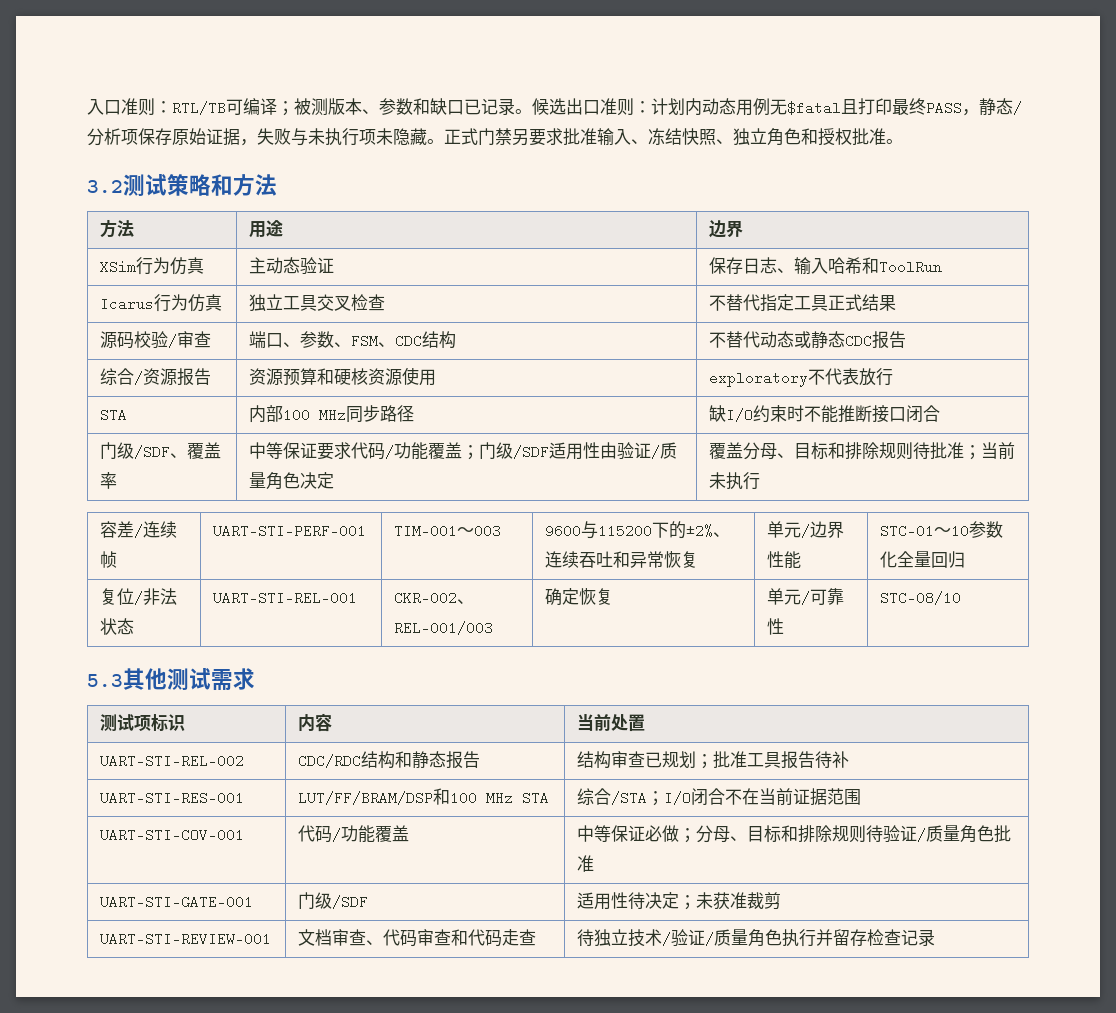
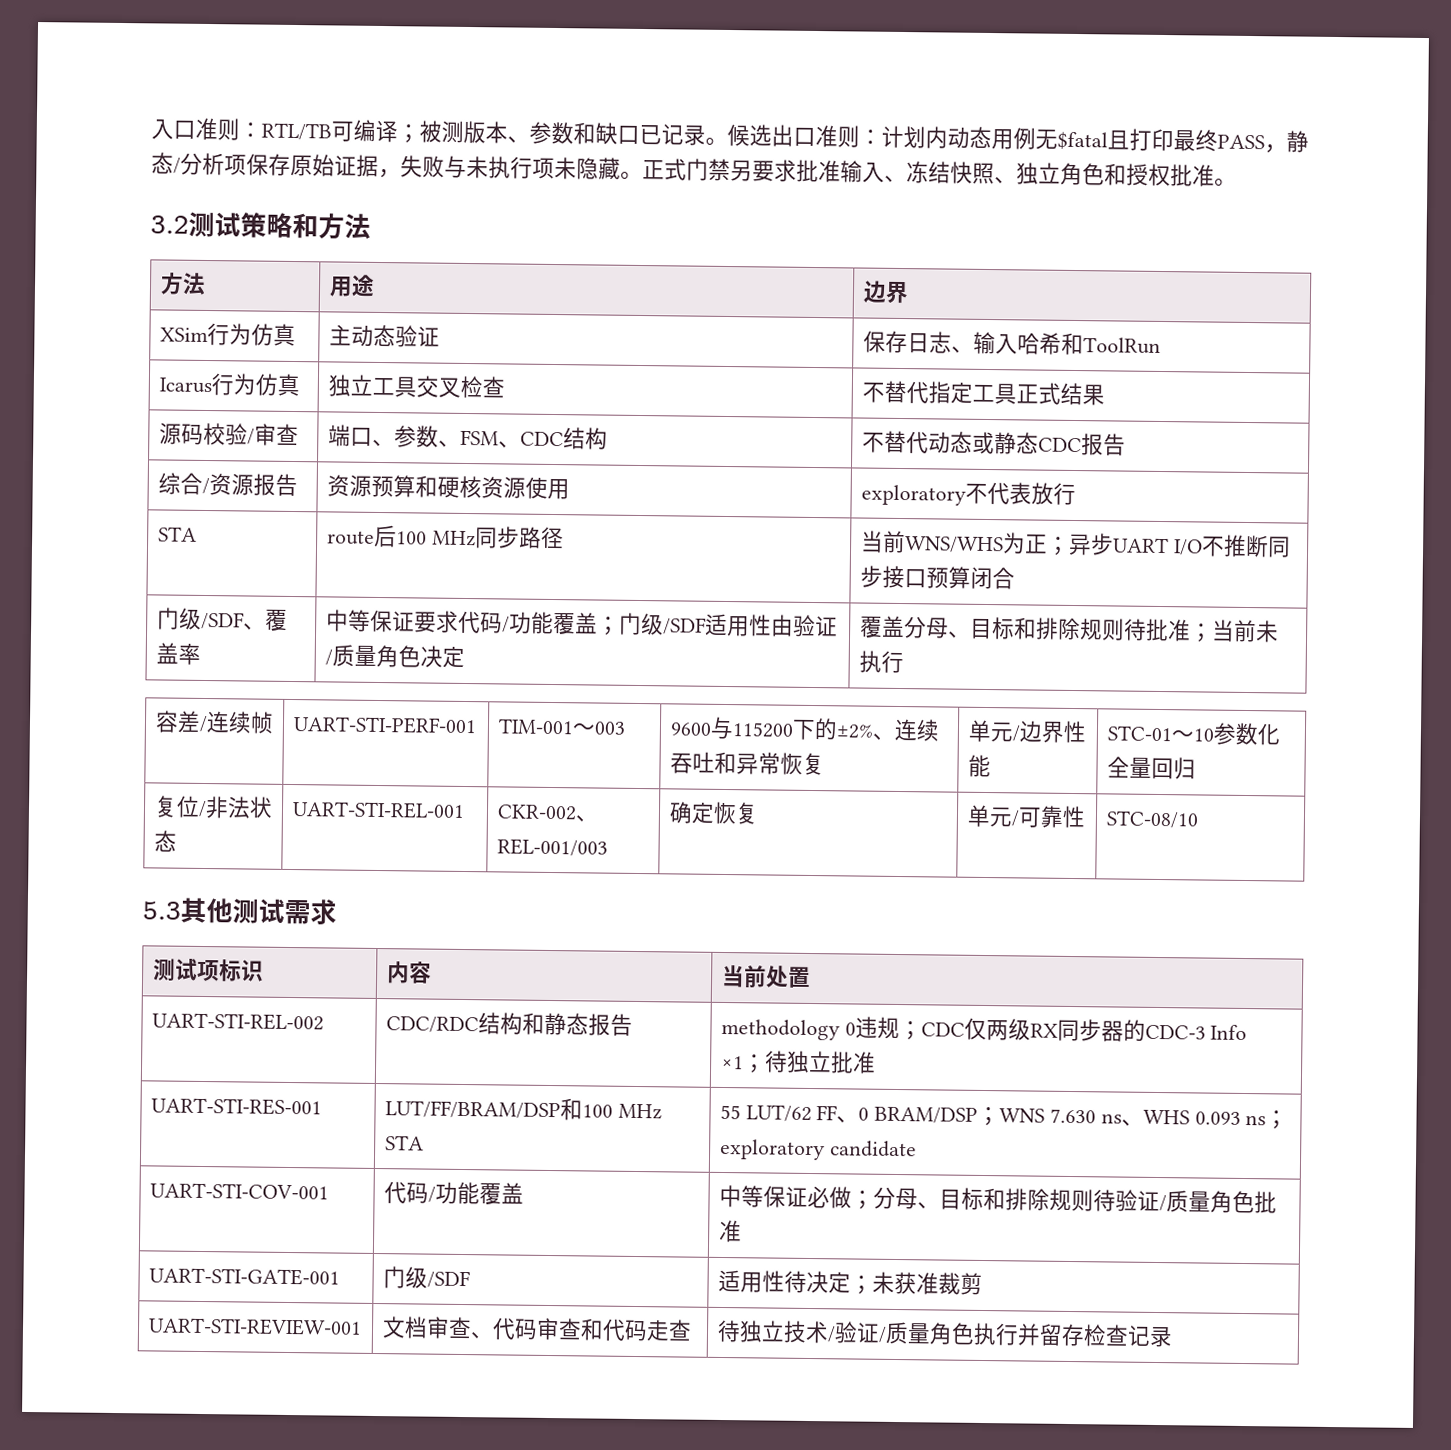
[249,405,284,423] 内部 -> [326,524,397,548] route后
[709,405,907,423] 缺I/O约束时不能推断接口 -> [859,530,1291,558] [859,565,971,589] 当前WNS/WHS为正；异步UART I/O不推断同步接口预算
[577,751,850,769] 结构审查已规划；批准工具报告待补 -> [720,1016,1248,1042] [720,1050,876,1074] methodology 0违规；CDC仅两级RX同步器的CDC-3 Info ×1；待独立批准
[577,788,862,806] 综合/STA；I/O闭合不在当前证据范围 -> [719,1104,1289,1130] [719,1138,917,1161] 55 LUT/62 FF、0 BRAM/DSP；WNS 7.630 ns、WHS 0.093 ns；exploratory candidate

